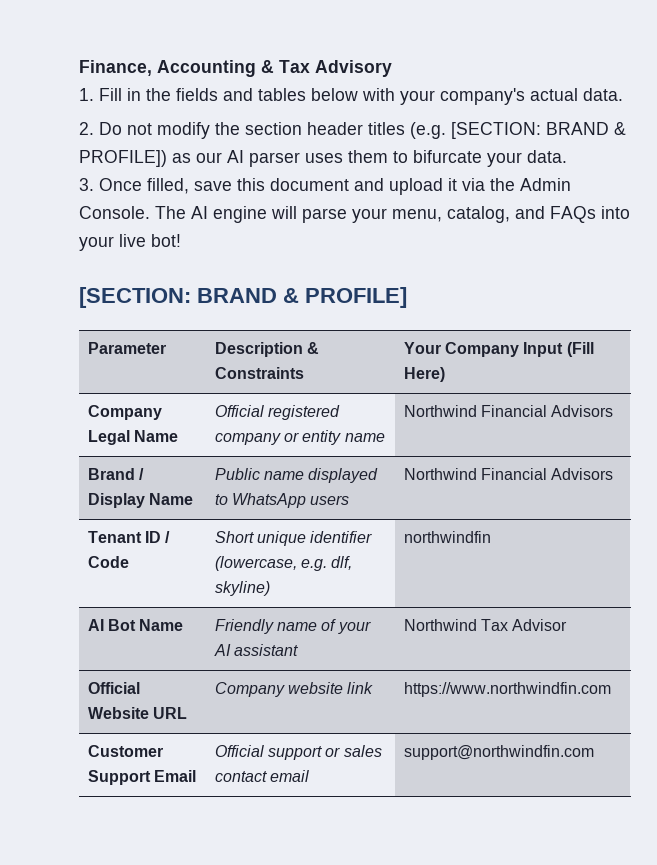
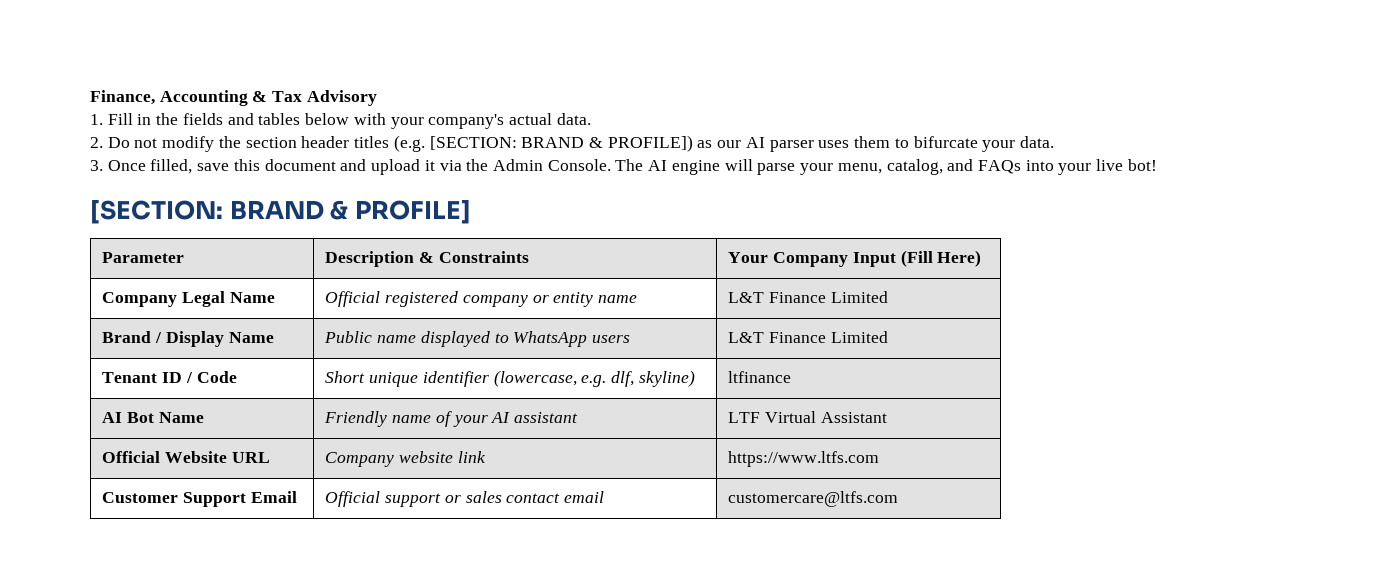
[403,405,614,417] Northwind Financial Advisors -> [728,291,888,303] L&T Finance Limited
[403,468,614,480] Northwind Financial Advisors -> [728,331,888,343] L&T Finance Limited
[403,531,491,543] northwindfin -> [728,371,792,383] ltfinance
[403,619,568,631] Northwind Tax Advisor -> [728,411,887,423] LTF Virtual Assistant
[403,682,611,697] https://www.northwindfin.com -> [728,451,880,467] https://www.ltfs.com
[403,745,594,760] support@northwindfin.com -> [728,491,899,507] customercare@ltfs.com

